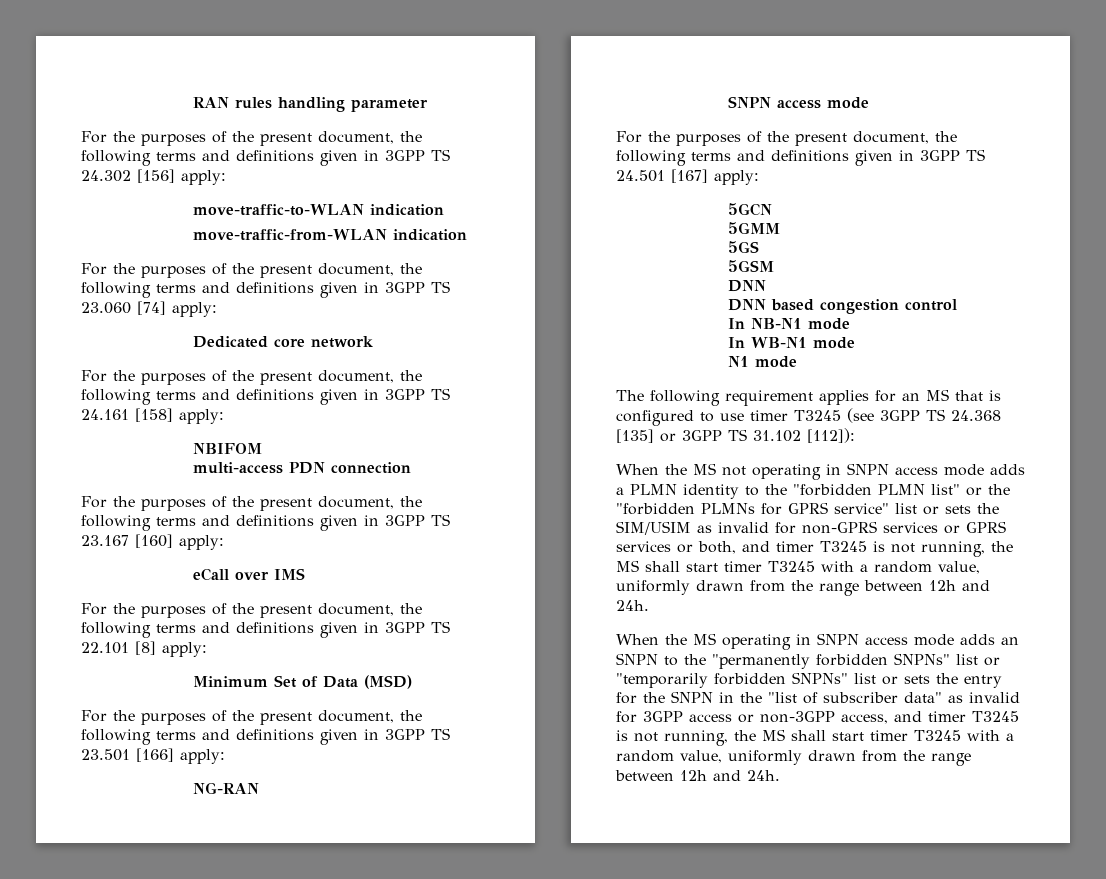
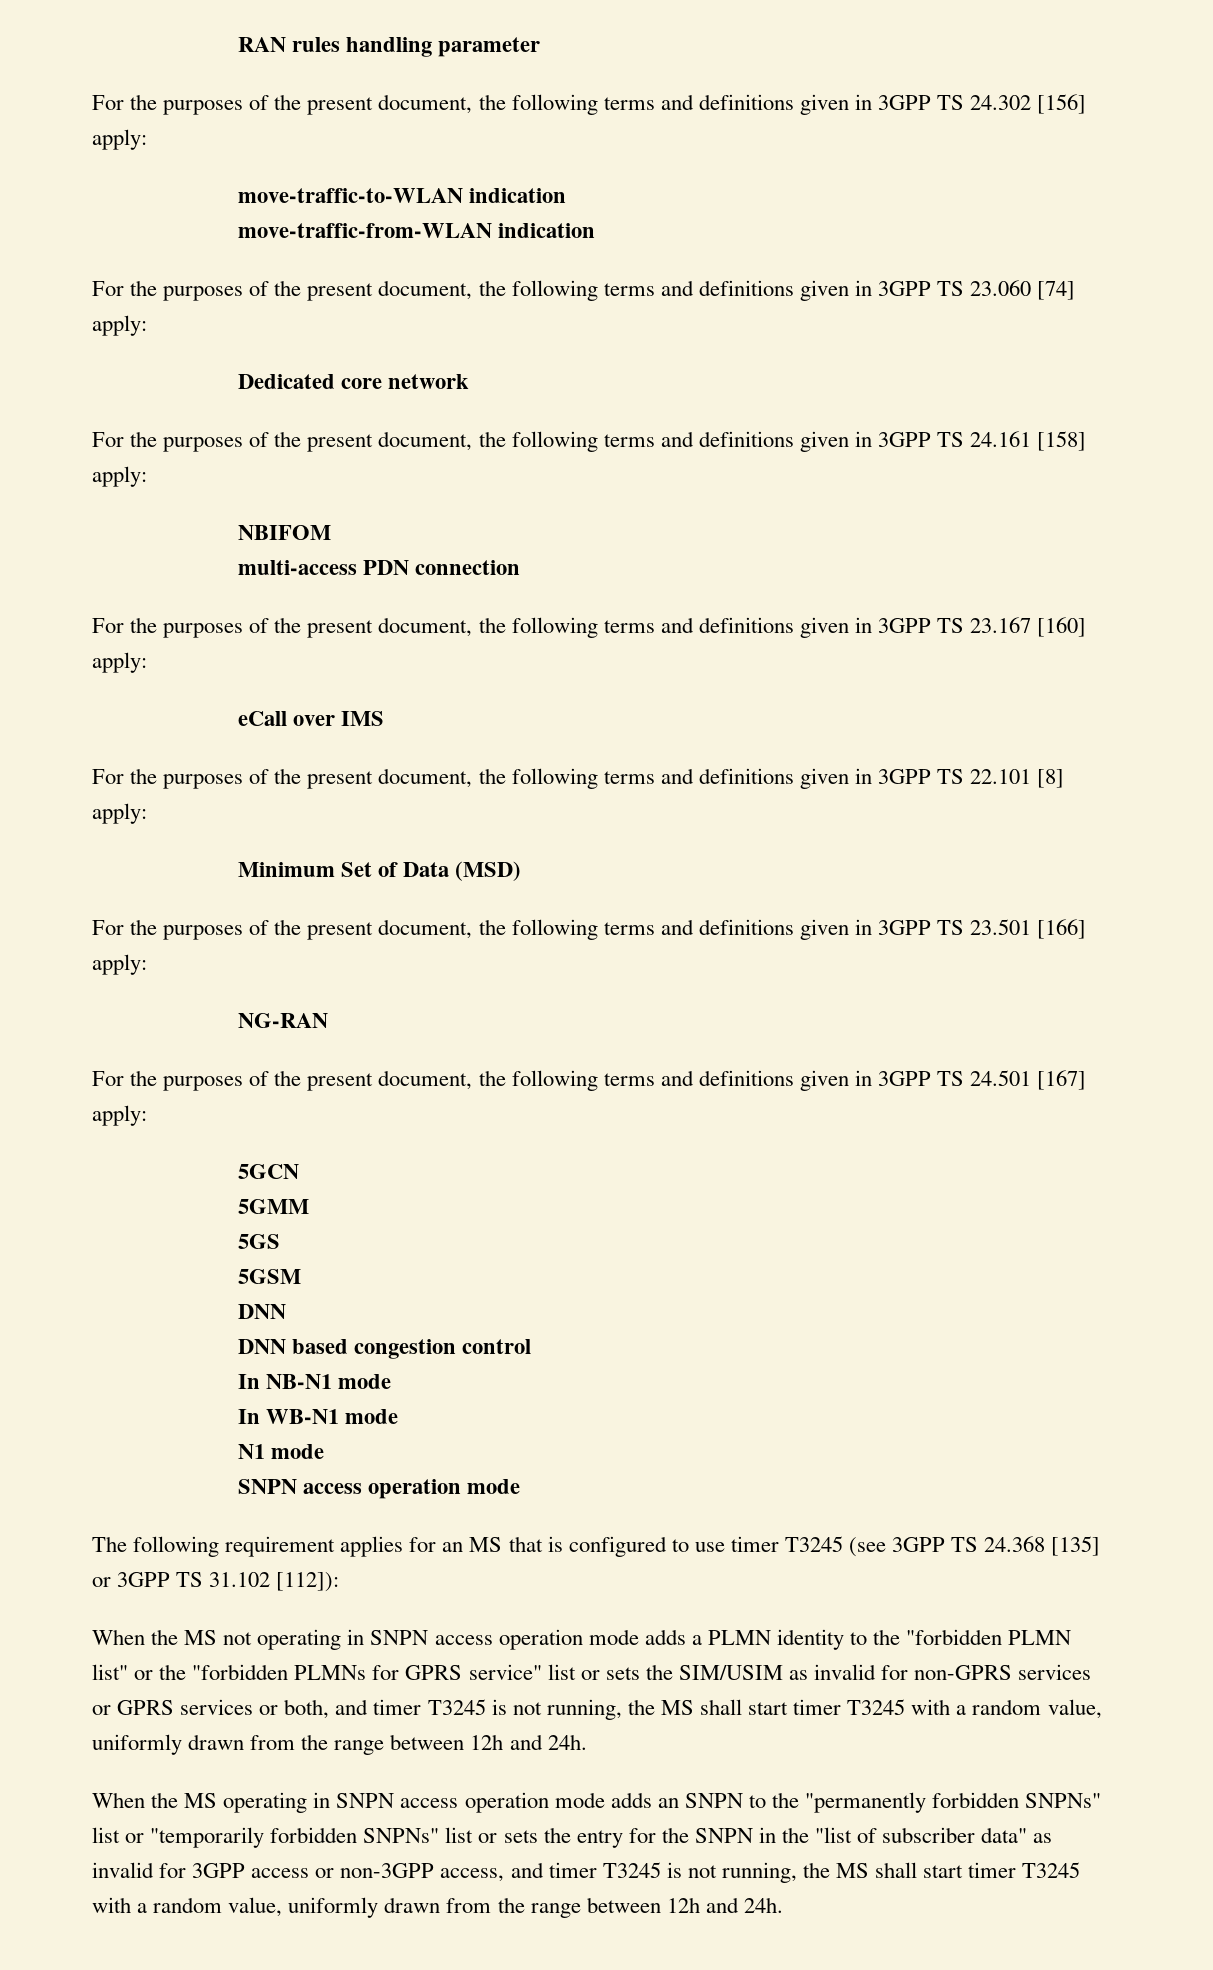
[728,96,870,109] // SNPN access mode -> (328, 1020) none
(798, 362) none -> [237,1479,520,1499] // SNPN access operation mode
(938, 471) none -> [498,1629,583,1650] operation
(908, 641) none -> [464,1792,549,1813] operation

